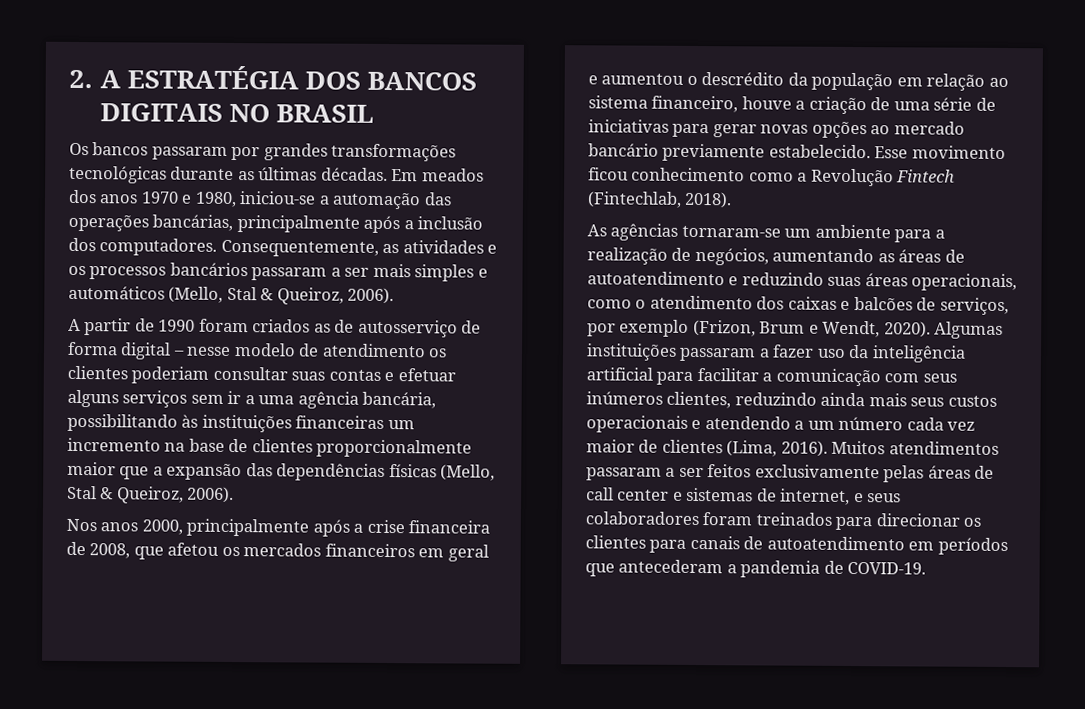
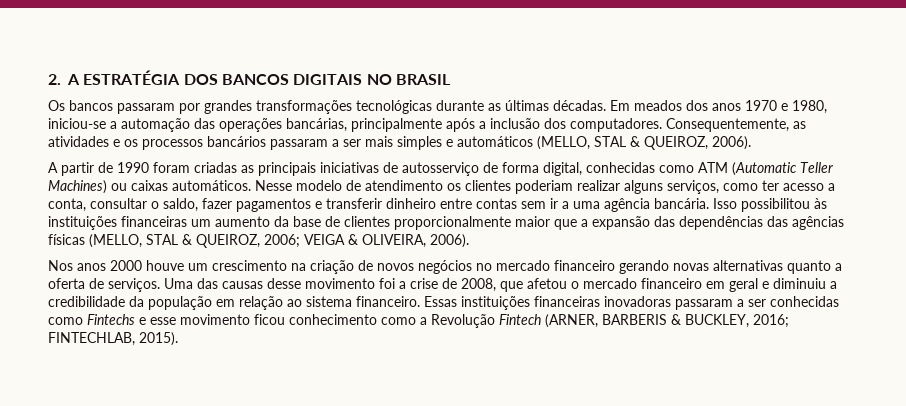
[168,286,344,305] (Mello, Stal & Queiroz, -> [537,136,708,150] (MELLO, STAL & QUEIROZ,
[252,319,482,338] [67,341,232,360] criados as de autosserviço de forma digital – nesse -> [194,162,833,176] [48,180,292,194] criadas as principais iniciativas de autosserviço de forma digital, conhecidas como ATM (Automatic Teller Machines) ou caixas automáticos. Nesse
[212,366,456,382] [67,389,188,408] consultar suas contas e efetuar alguns serviços -> [577,180,835,194] [48,198,517,212] realizar alguns serviços, como ter acesso a conta, consultar o saldo, fazer pagamentos e transferir dinheiro entre contas
[362,391,437,409] [67,413,178,432] bancária, possibilitando -> [654,198,810,212] bancária. Isso possibilitou
[67,437,186,452] incremento na -> [215,216,289,227] aumento da
[388,464,496,481] [67,485,235,504] [66,518,350,537] físicas (Mello, Stal & Queiroz, 2006). // Nos anos 2000, principalmente após -> [767,216,844,230] [48,234,469,248] [48,260,842,274] [48,278,395,292] das agências físicas (MELLO, STAL & QUEIROZ, 2006; VEIGA & OLIVEIRA, 2006). // Nos anos 2000 houve um crescimento na criação de novos negócios no mercado financeiro gerando novas alternativas quanto a oferta de serviços. Uma das causas desse movimento foi
[408,520,491,534] financeira -> (438, 283) none
[221,543,489,562] [588,72,785,86] os mercados financeiros em geral e aumentou o descrédito -> [571,278,837,292] [48,296,125,307] o mercado financeiro em geral e diminuiu a credibilidade
[651,95,996,115] [588,119,965,139] [588,143,909,162] financeiro, houve a criação de uma série de iniciativas para gerar novas opções ao mercado bancário previamente estabelecido. Esse -> [356,296,839,310] [48,314,176,325] financeiro. Essas instituições financeiras inovadoras passaram a ser conhecidas como Fintechs e esse
[587,191,733,209] [587,223,945,243] [587,247,965,266] [587,271,1018,292] [587,295,1009,316] [587,319,1004,339] [586,343,966,363] [586,367,957,387] [586,391,997,409] [586,415,976,433] [586,439,999,457] [586,464,995,483] [586,487,902,505] [585,511,982,531] [585,535,1008,556] [585,559,927,578] (Fintechlab, 2018). // As agências tornaram-se um ambiente para a realização de negócios, aumentando as áreas de autoatendimento e reduzindo suas áreas operacionais, como o atendimento dos caixas e balcões de serviços, por exemplo (Frizon, Brum e Wendt, 2020). Algumas instituições passaram a fazer uso da inteligência artificial para facilitar a comunicação com seus inúmeros clientes, reduzindo ainda mais seus custos operacionais e atendendo a um número cada vez maior de clientes (Lima, 2016). Muitos atendimentos passaram a ser feitos exclusivamente pelas áreas de call center e sistemas de internet, e seus colaboradores foram treinados para direcionar os clientes para canais de autoatendimento em períodos que antecederam a pandemia de COVID-19. -> [545,314,789,328] [48,332,178,346] (ARNER, BARBERIS & BUCKLEY, 2016; FINTECHLAB, 2015).

